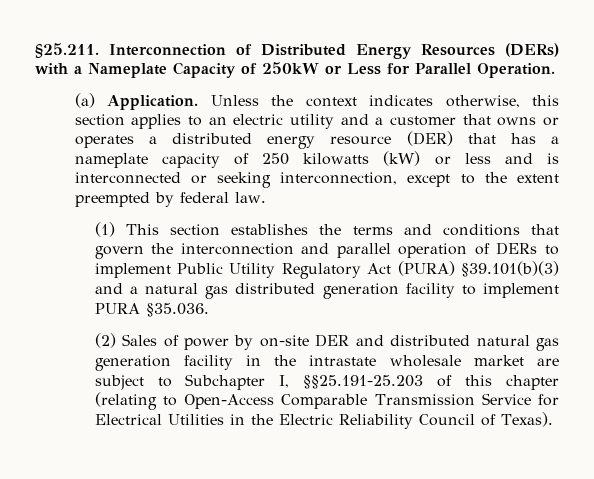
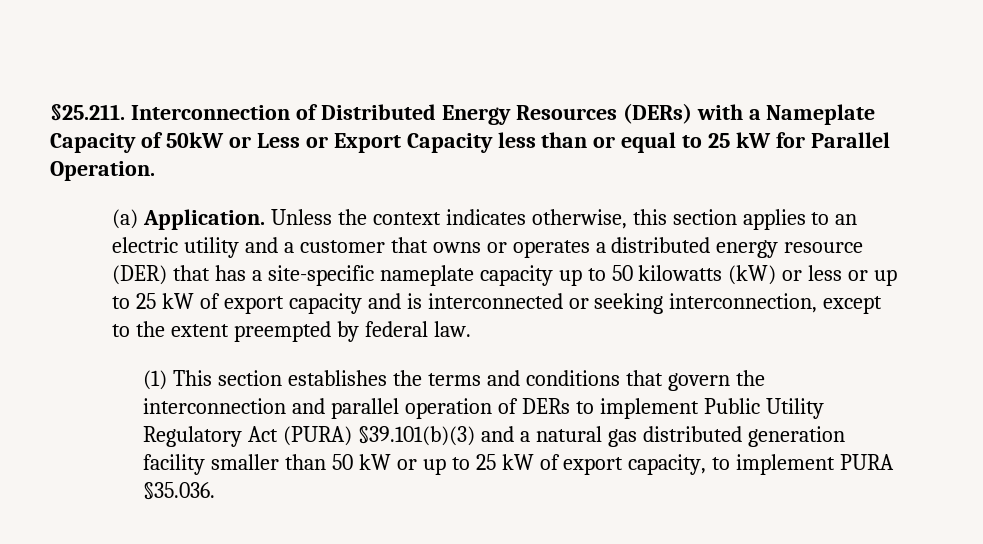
[262,62,319,74] 250kW -> [165,132,224,148] 50kW
(381, 69) none -> [305,132,772,153] or Export Capacity less than or equal to 25 kW
(560, 140) none -> [267,265,374,286] site-specific
[234,153,290,165] of 250 -> [558,265,633,286] up to 50
(491, 158) none -> [848,269,898,286] [112,293,362,314] or up to 25 kW of export capacity
[461,283,559,298] [94,303,209,317] [94,333,559,351] [94,355,559,371] [94,374,559,390] [94,392,559,410] [94,412,553,429] to implement PURA §35.036. // (2) Sales of power by on-site DER and distributed natural gas generation facility in the intrastate wholesale market are subject to Subchapter I, §§25.191-25.203 of this chapter (relating to Open-Access Comparable Transmission Service for Electrical Utilities in the Electric Reliability Council of Texas). -> [211,454,895,475] [143,482,216,500] smaller than 50 kW or up to 25 kW of export capacity, to implement PURA §35.036.

